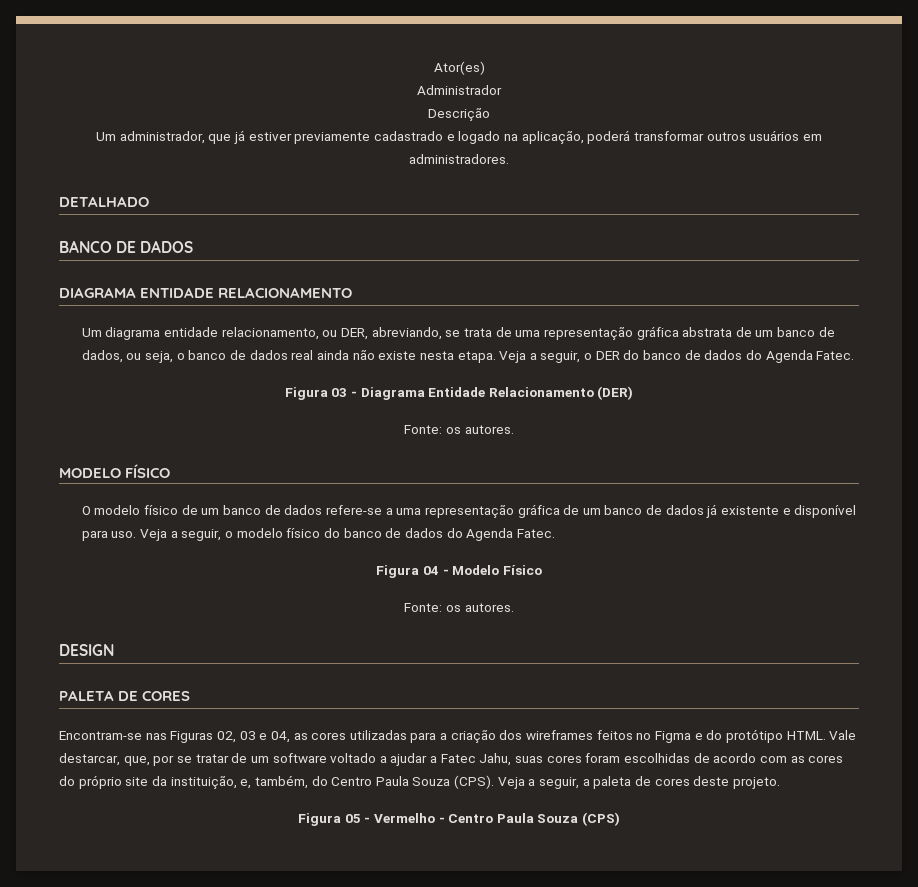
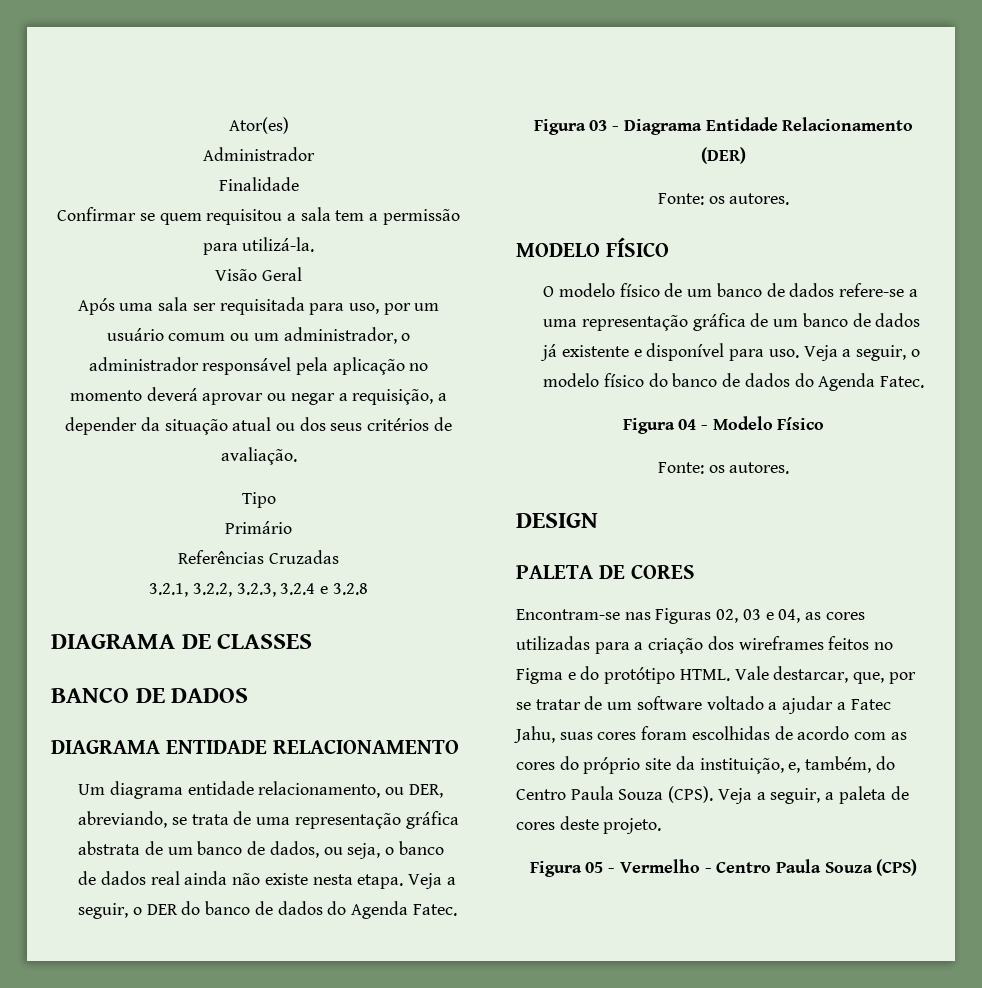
[428,108,490,121] [96,130,822,144] [409,154,509,164] [59,196,149,207] Descrição // Um administrador, que já estiver previamente cadastrado e logado na aplicação, poderá transformar outros usuários em administradores. // DETALHADO -> [218,177,299,191] [57,207,460,225] [202,237,315,255] [215,267,302,281] [77,297,440,315] [106,327,411,344] [88,357,429,375] [69,387,448,405] [65,417,452,435] [220,447,297,465] [241,492,276,508] [225,521,292,534] [178,550,339,564] [149,583,368,597] [51,633,313,649] Finalidade // Confirmar se quem requisitou a sala tem a permissão para utilizá-la. // Visão Geral // Após uma sala ser requisitada para uso, por um usuário comum ou um administrador, o administrador responsável pela aplicação no momento deverá aprovar ou negar a requisição, a depender da situação atual ou dos seus critérios de avaliação. // Tipo // Primário // Referências Cruzadas // 3.2.1, 3.2.2, 3.2.3, 3.2.4 e 3.2.8 // DIAGRAMA DE CLASSES

